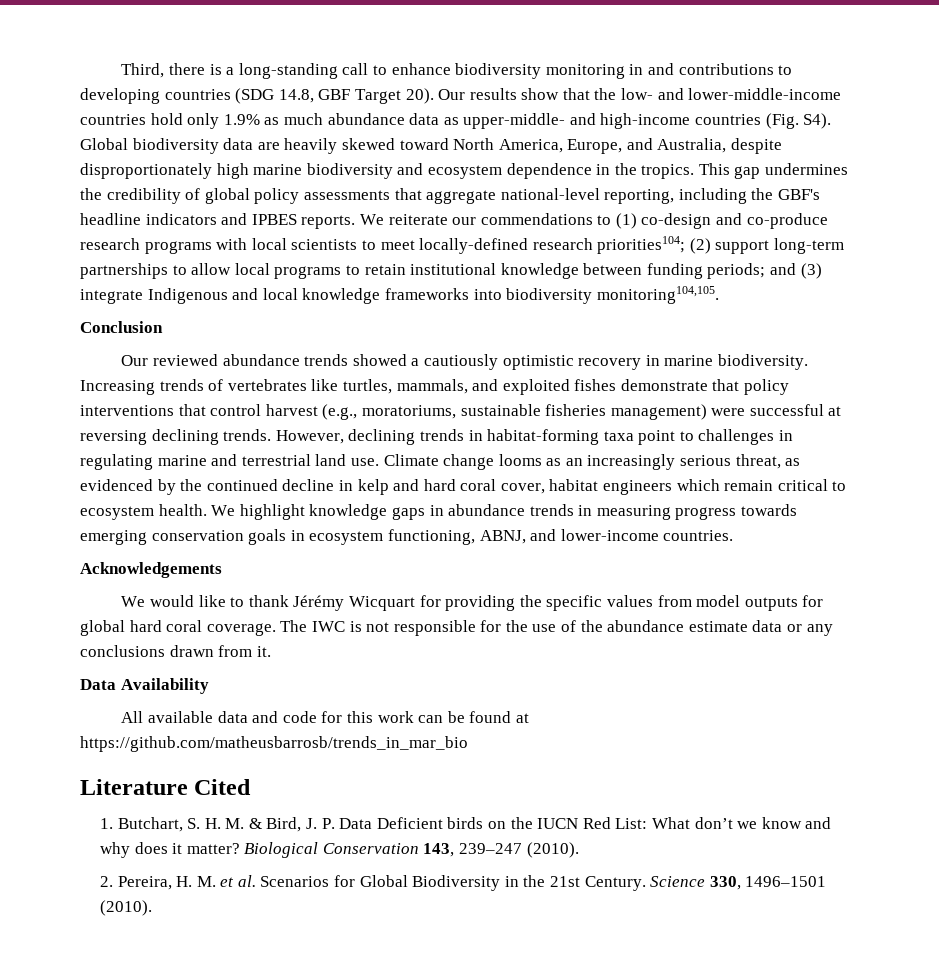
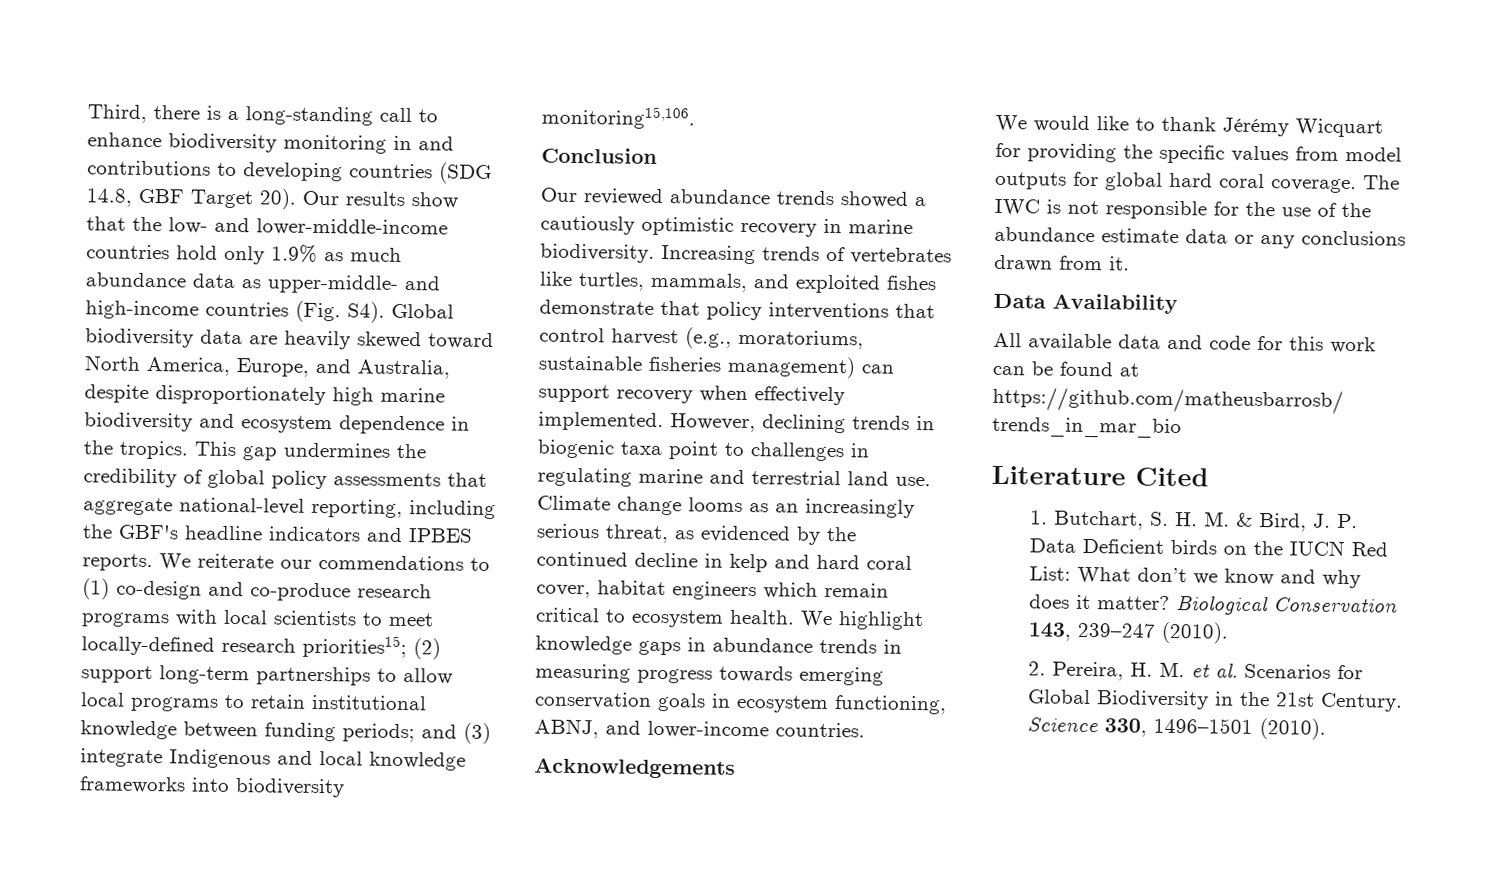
[597,236,686,254] priorities104; -> [302,634,407,659] priorities15;
[596,286,719,304] monitoring104,105. -> [541,105,695,130] monitoring15,106.
[711,404,842,416] [80,429,272,445] were successful at reversing declining trends. -> [861,364,894,374] [538,384,845,406] [538,411,664,432] can support recovery when effectively implemented.
[487,429,600,445] habitat-forming -> [537,439,615,459] biogenic

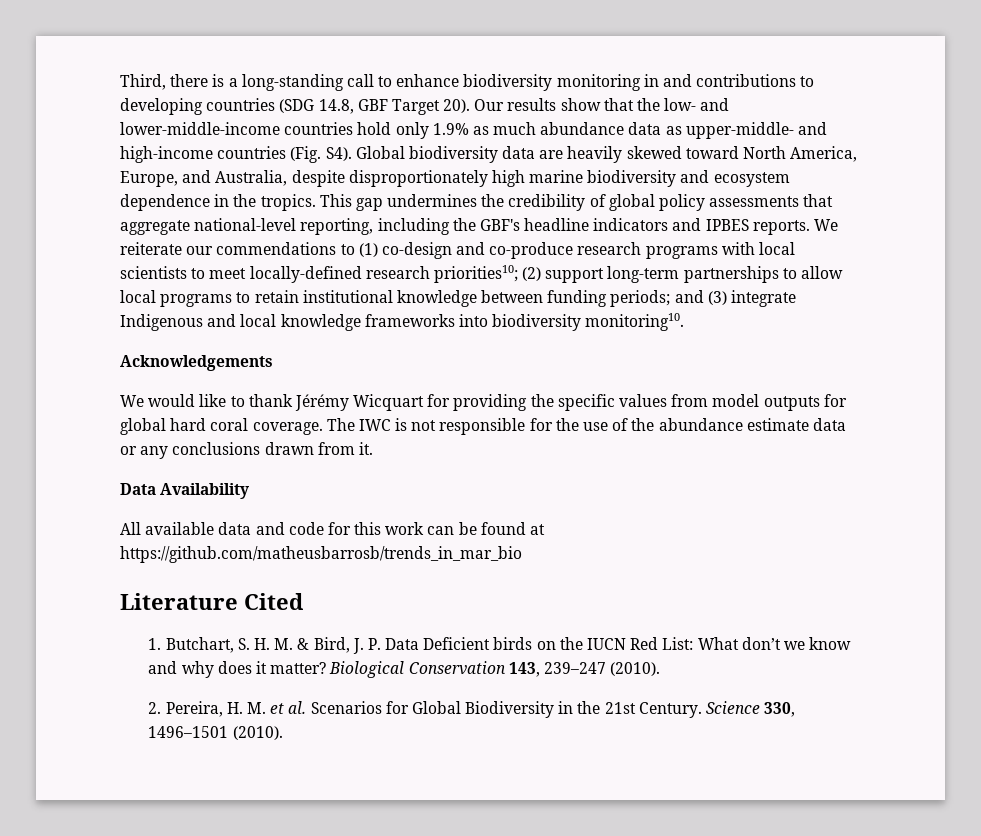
[302,634,407,659] priorities15; -> [433,265,518,283] priorities10;
[541,105,695,130] [541,147,657,164] [540,187,926,208] [540,215,913,237] [540,243,952,265] [539,271,937,294] [539,299,935,321] [539,327,864,350] [538,355,894,379] [538,384,845,406] [538,411,935,434] [537,439,870,462] [537,467,931,487] [537,495,915,518] [536,523,857,545] [536,551,912,573] [536,580,889,601] [535,607,924,631] [535,635,902,656] [535,663,884,686] [534,691,947,715] [534,718,865,739] monitoring15,106. // Conclusion // Our reviewed abundance trends showed a cautiously optimistic recovery in marine biodiversity. Increasing trends of vertebrates like turtles, mammals, and exploited fishes demonstrate that policy interventions that control harvest (e.g., moratoriums, sustainable fisheries management) can support recovery when effectively implemented. However, declining trends in biogenic taxa point to challenges in regulating marine and terrestrial land use. Climate change looms as an increasingly serious threat, as evidenced by the continued decline in kelp and hard coral cover, habitat engineers which remain critical to ecosystem health. We highlight knowledge gaps in abundance trends in measuring progress towards emerging conservation goals in ecosystem functioning, ABNJ, and lower-income countries. -> [585,313,685,331] monitoring10.

